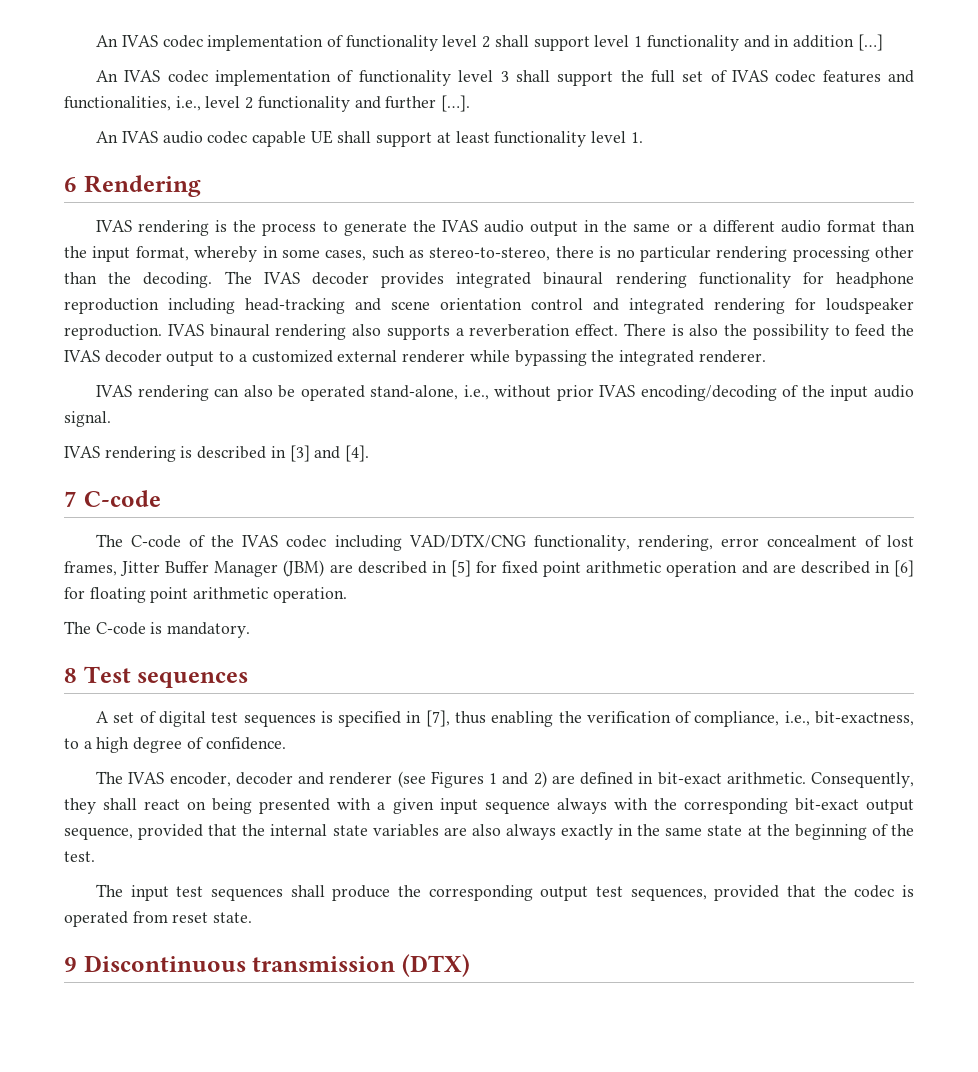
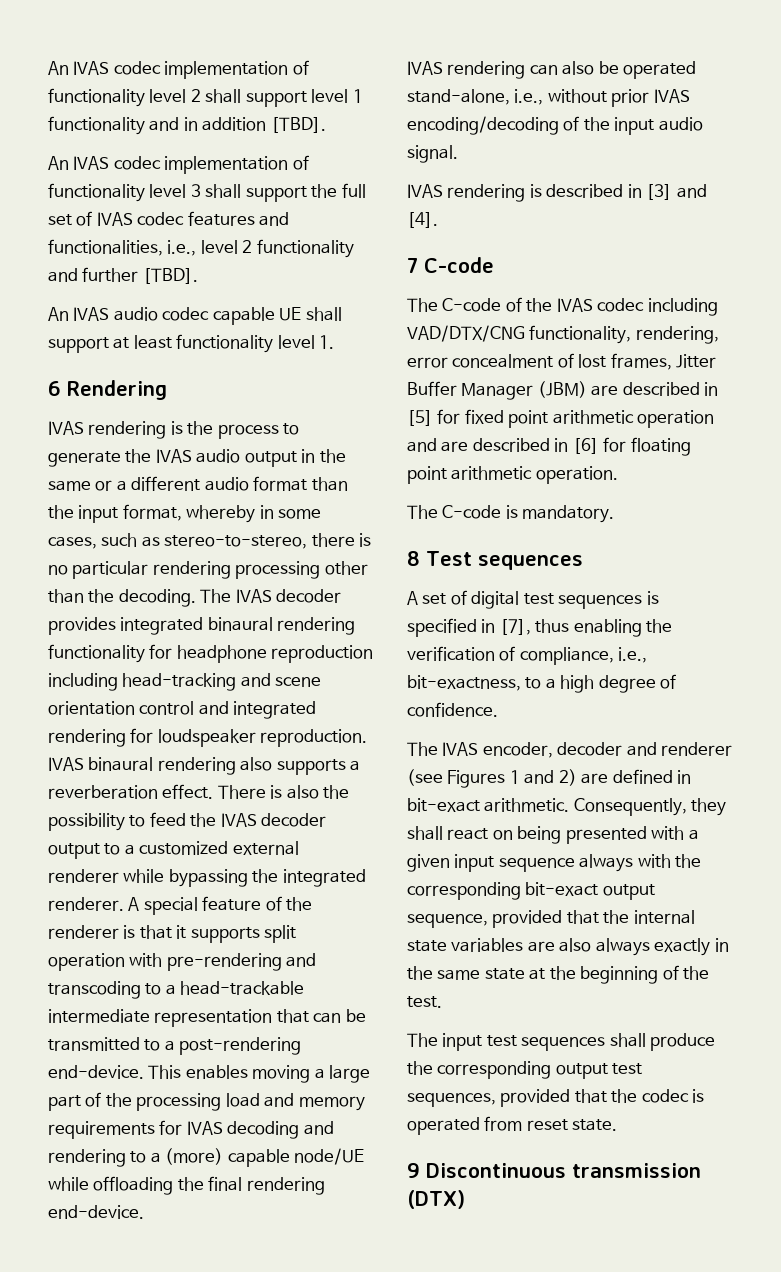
[857,34,883,51] […] -> [270,117,326,133] [TBD].
[441,95,471,112] […]. -> [142,268,198,284] [TBD].
(766, 356) none -> [128,896,313,915] [48,925,297,943] [48,953,317,971] [48,981,305,999] [48,1009,366,1027] [48,1037,302,1055] [48,1065,371,1083] [48,1092,365,1111] [48,1120,334,1139] [48,1148,365,1167] [48,1176,325,1195] [48,1205,144,1219] A special feature of the renderer is that it supports split operation with pre-rendering and transcoding to a head-trackable intermediate representation that can be transmitted to a post-rendering end-device. This enables moving a large part of the processing load and memory requirements for IVAS decoding and rendering to a (more) capable node/UE while offloading the final rendering end-device.

